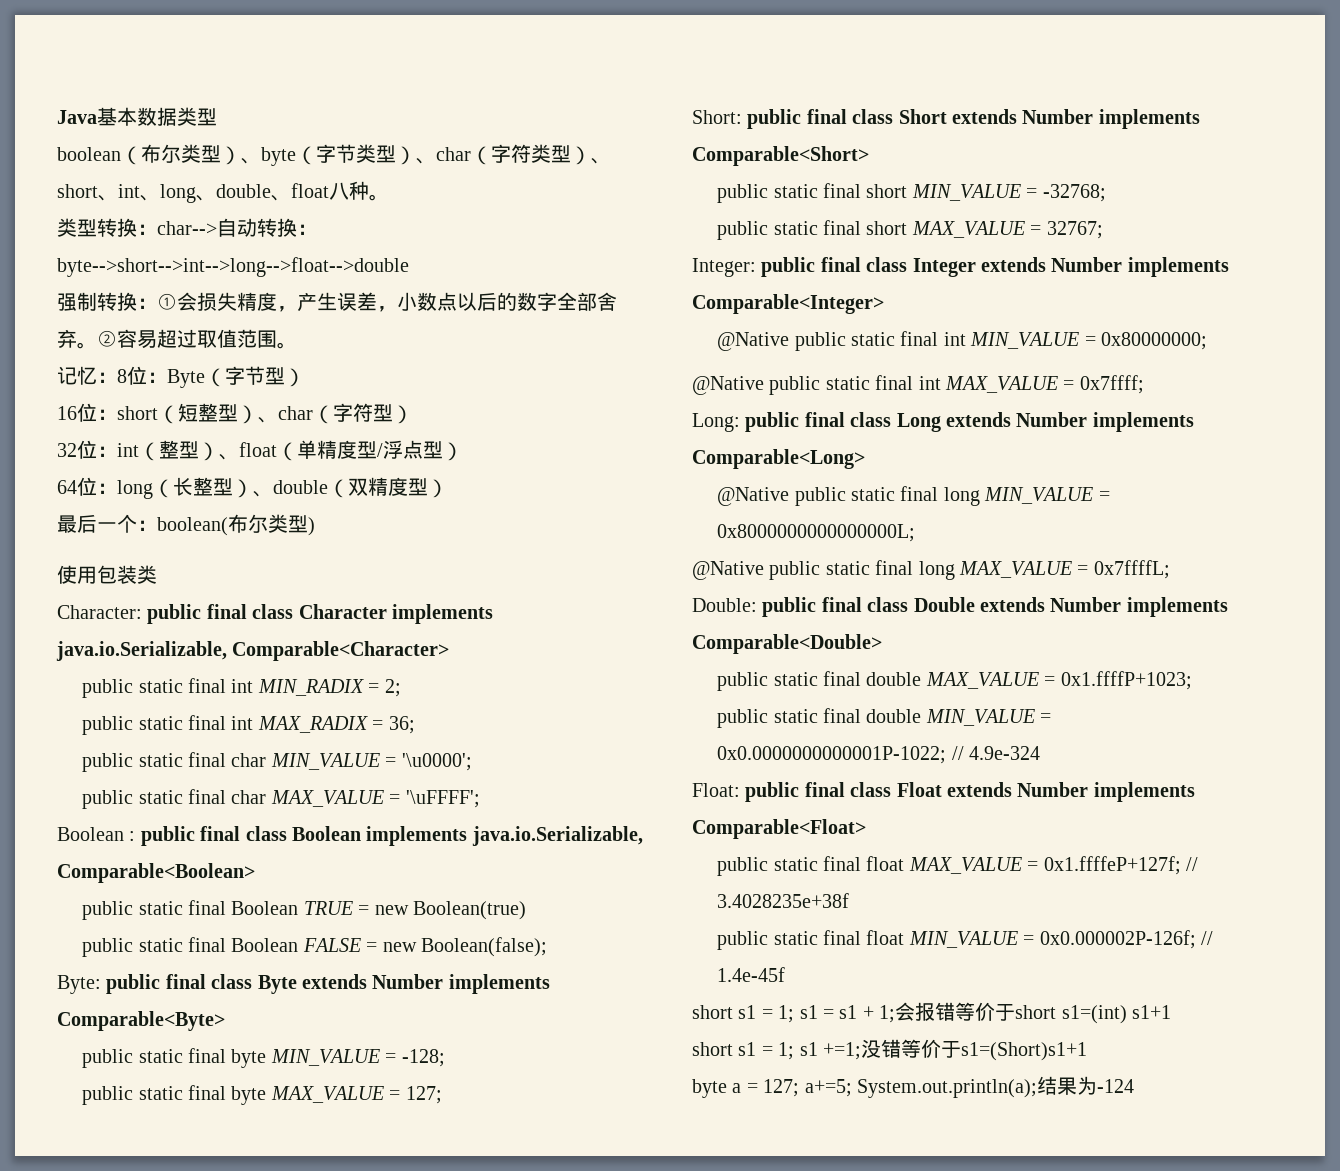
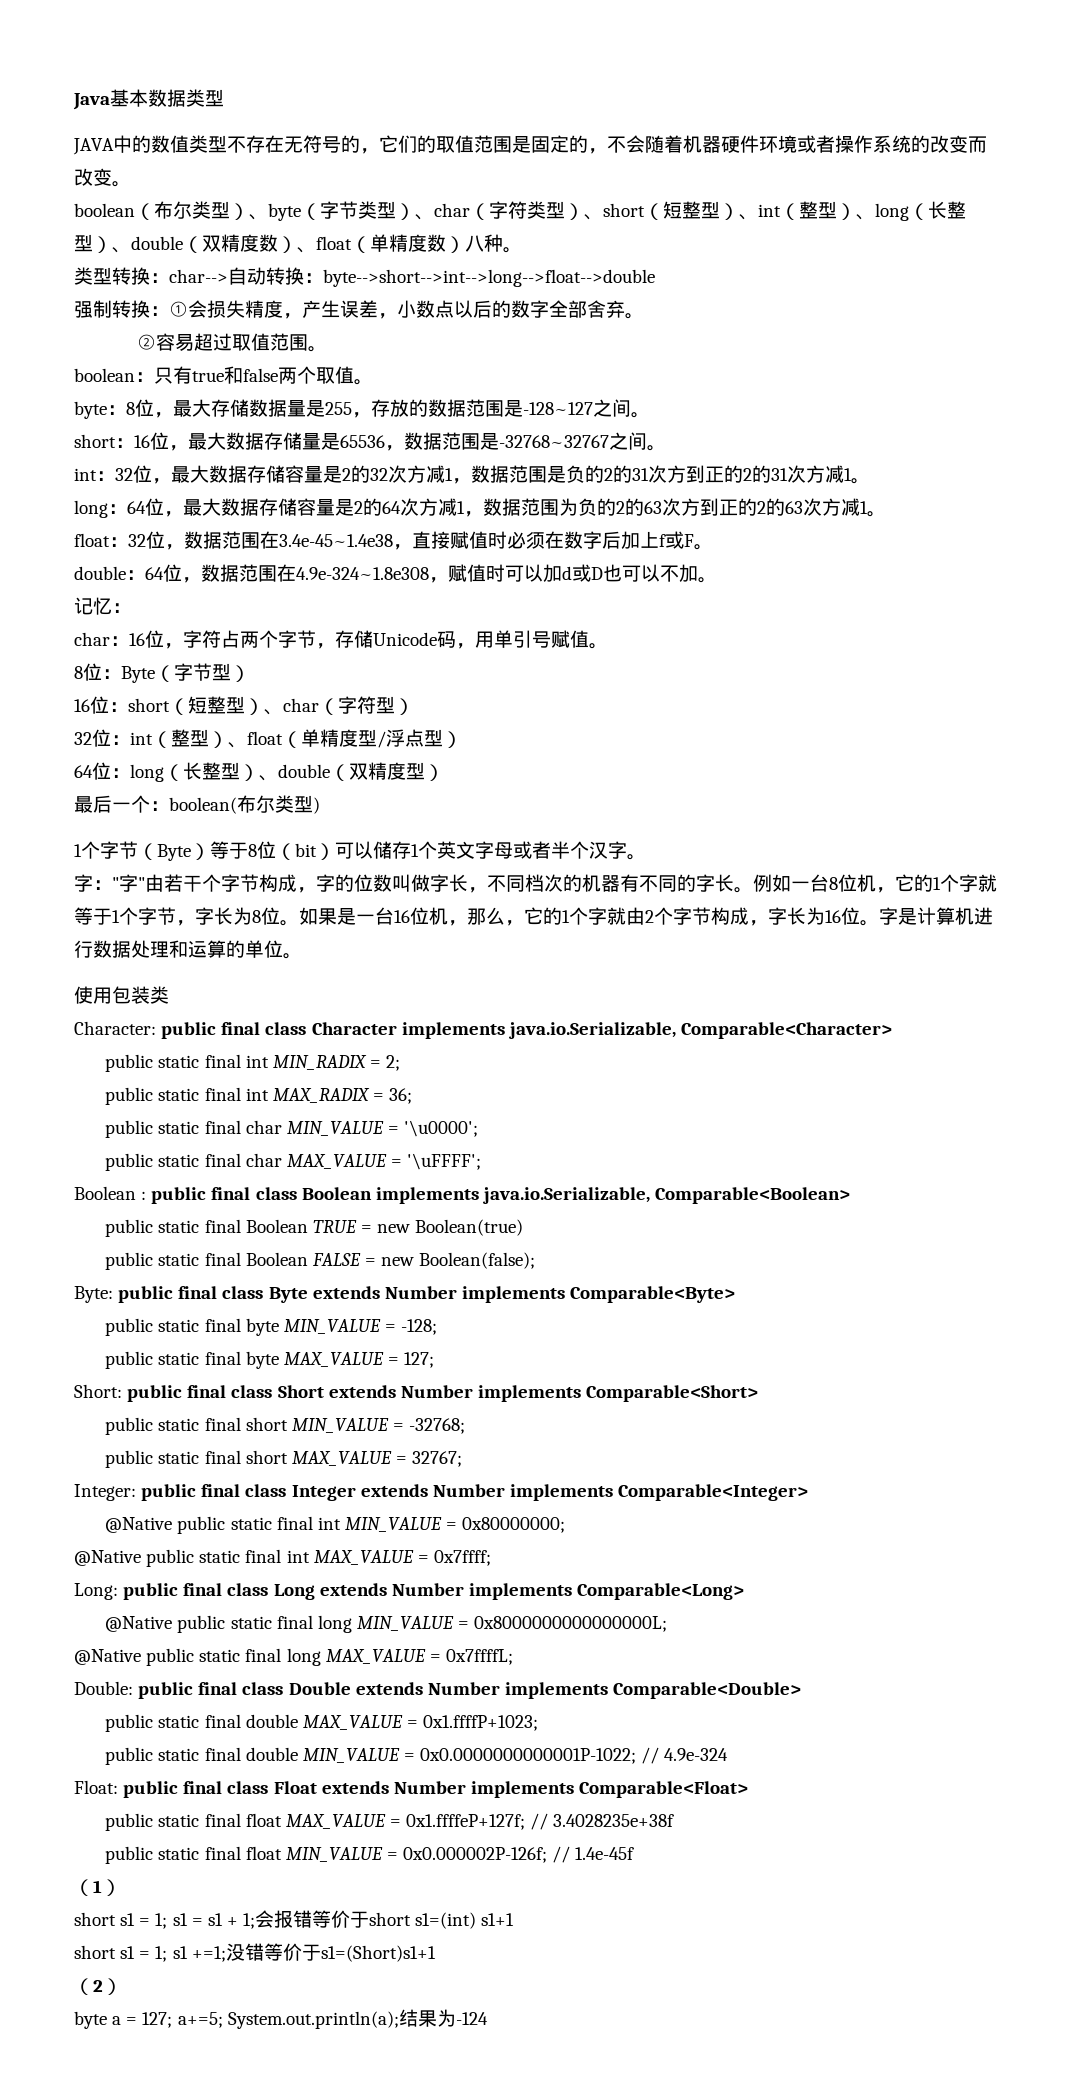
(217, 117) none -> [73,135,987,155] [74,168,131,187] // JAVA中的数值类型不存在无符号的，它们的取值范围是固定的，不会随着机器硬件环境或者操作系统的改变而改变。
[98,183,329,203] 、int、long、double、float -> [644,201,966,221] [74,234,465,253] （短整型）、int（整型）、long（长整型）、double（双精度数）、float（单精度数）
(97, 345) none -> (644, 316) //
[57,366,117,385] 记忆： -> [74,366,373,385] [74,399,650,419] [74,432,666,451] [74,465,870,484] [74,498,886,518] [74,531,713,550] [74,564,717,583] [74,597,131,615] [74,630,608,649] boolean：只有true和false两个取值。 // byte：8位，最大存储数据量是255，存放的数据范围是-128~127之间。 // short：16位，最大数据存储量是65536，数据范围是-32768~32767之间。 // int：32位，最大数据存储容量是2的32次方减1，数据范围是负的2的31次方到正的2的31次方减1。 // long：64位，最大数据存储容量是2的64次方减1，数据范围为负的2的63次方到正的2的63次方减1。 // float：32位，数据范围在3.4e-45~1.4e38，直接赋值时必须在数字后加上f或F。 // double：64位，数据范围在4.9e-324~1.8e308，赋值时可以加d或D也可以不加。 // 记忆： // char：16位，字符占两个字节，存储Unicode码，用单引号赋值。 //
(315, 526) none -> [74,841,646,861] [74,874,997,893] [74,907,993,926] [74,940,302,959] // 1个字节（Byte）等于8位（bit）可以储存1个英文字母或者半个汉字。 // 字："字"由若干个字节构成，字的位数叫做字长，不同档次的机器有不同的字长。例如一台8位机，它的1个字就等于1个字节，字长为8位。如果是一台16位机，那么，它的1个字就由2个字节构成，字长为16位。字是计算机进行数据处理和运算的单位。
(786, 974) none -> [74,1879,121,1896] // （1）
(1087, 1051) none -> [74,1978,122,1995] // （2）

